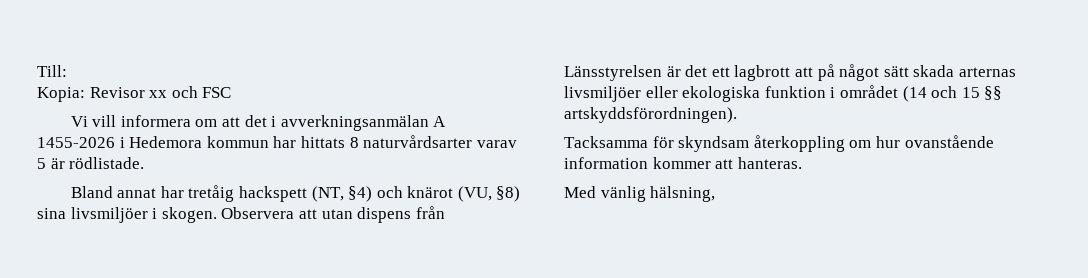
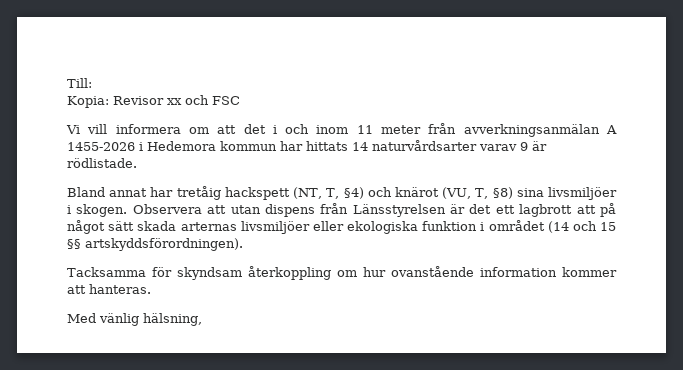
(277, 121) none -> [285,123,457,134] och inom 11 meter från
[349,137,359,148] 8 -> [352,142,368,151] 14
[37,158,46,169] 5 -> [520,142,528,151] 9
(344, 194) none -> [326,188,340,199] T,
(492, 194) none -> [475,188,489,199] T,

